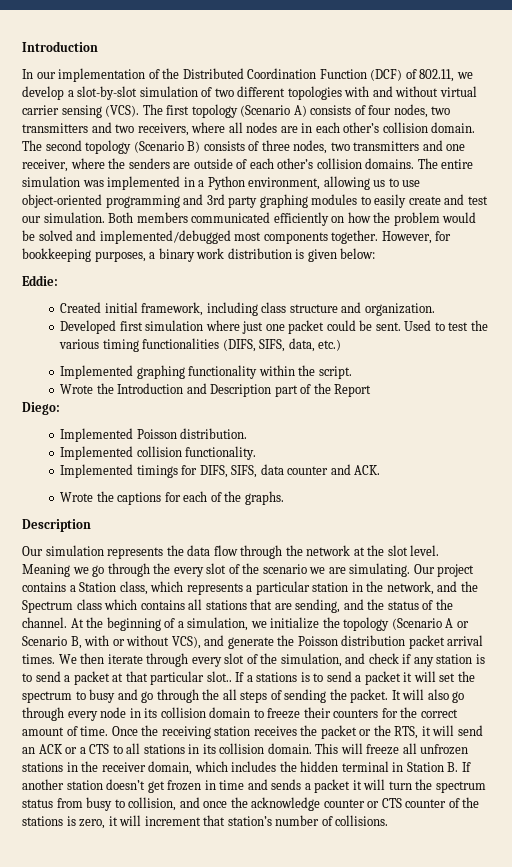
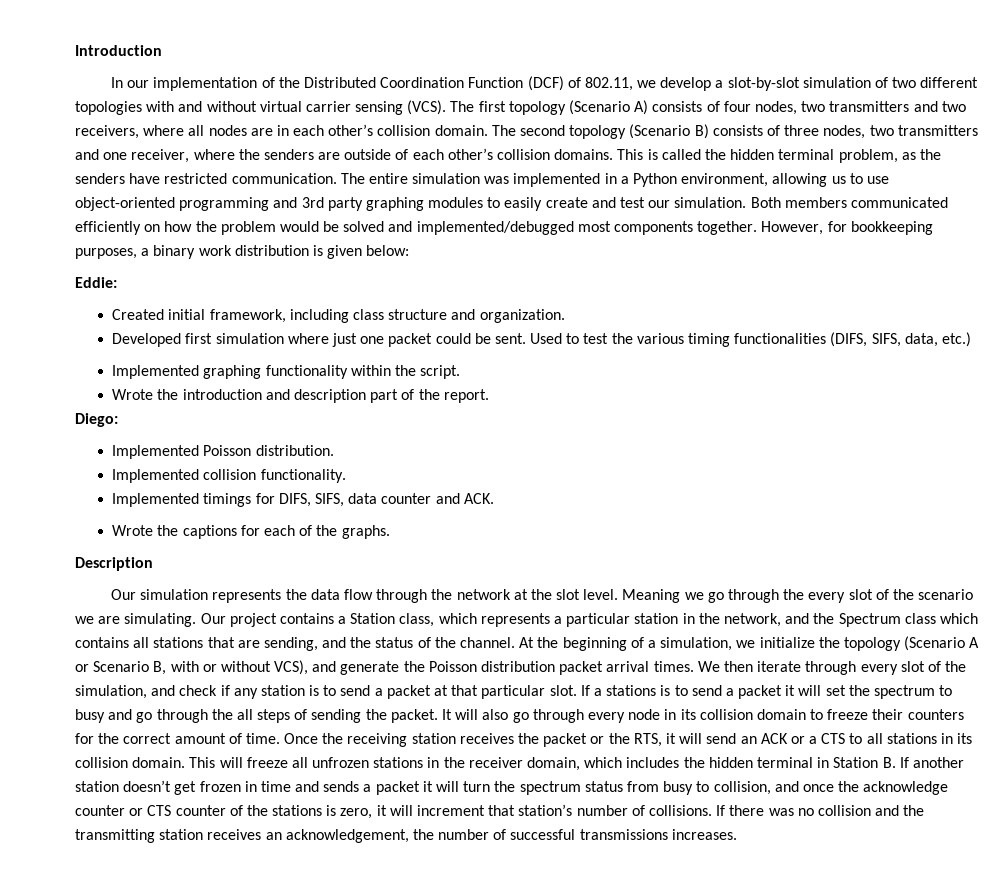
(415, 163) none -> [617,149,941,163] [75,173,337,184] This is called the hidden terminal problem, as the senders have restricted communication.
[117,383,272,397] Introduction and Description -> [182,389,366,403] introduction and description
[334,384,372,397] Report -> [443,389,489,403] report.
[206,671,232,682] slot.. -> [549,685,577,696] slot.
(389, 820) none -> [716,805,925,816] [75,829,737,843] If there was no collision and the transmitting station receives an acknowledgement, the number of successful transmissions increases.

